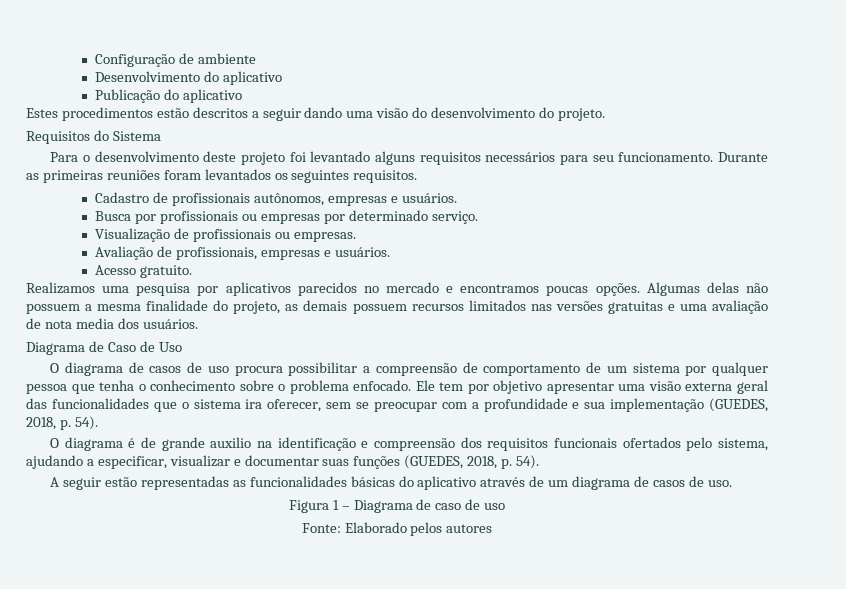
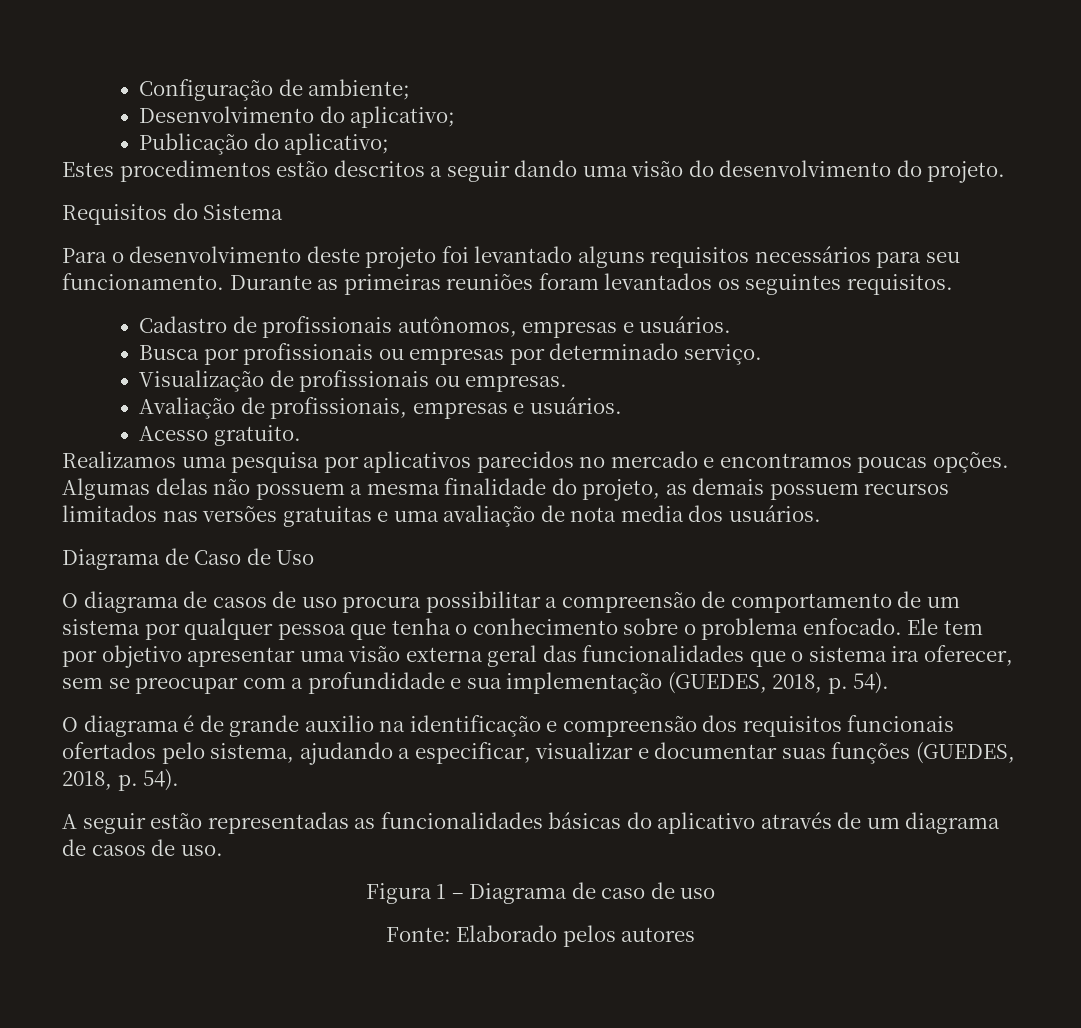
[198,53,257,64] ambiente -> [308,79,411,100] ambiente;
[223,71,283,85] aplicativo -> [350,106,456,128] aplicativo;
[183,89,243,103] aplicativo -> [284,133,390,155] aplicativo;

